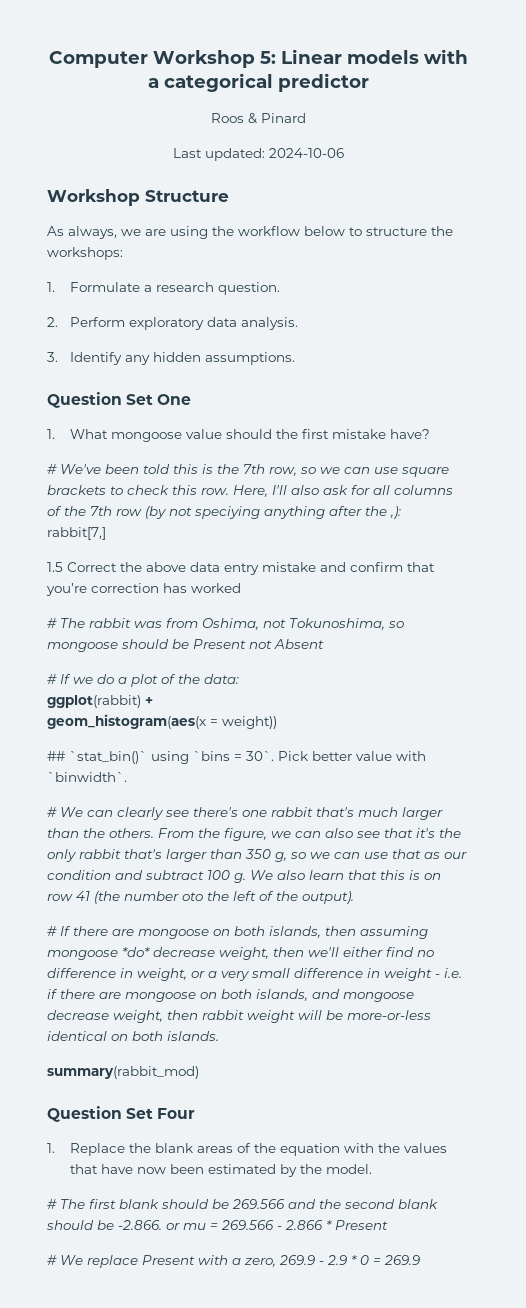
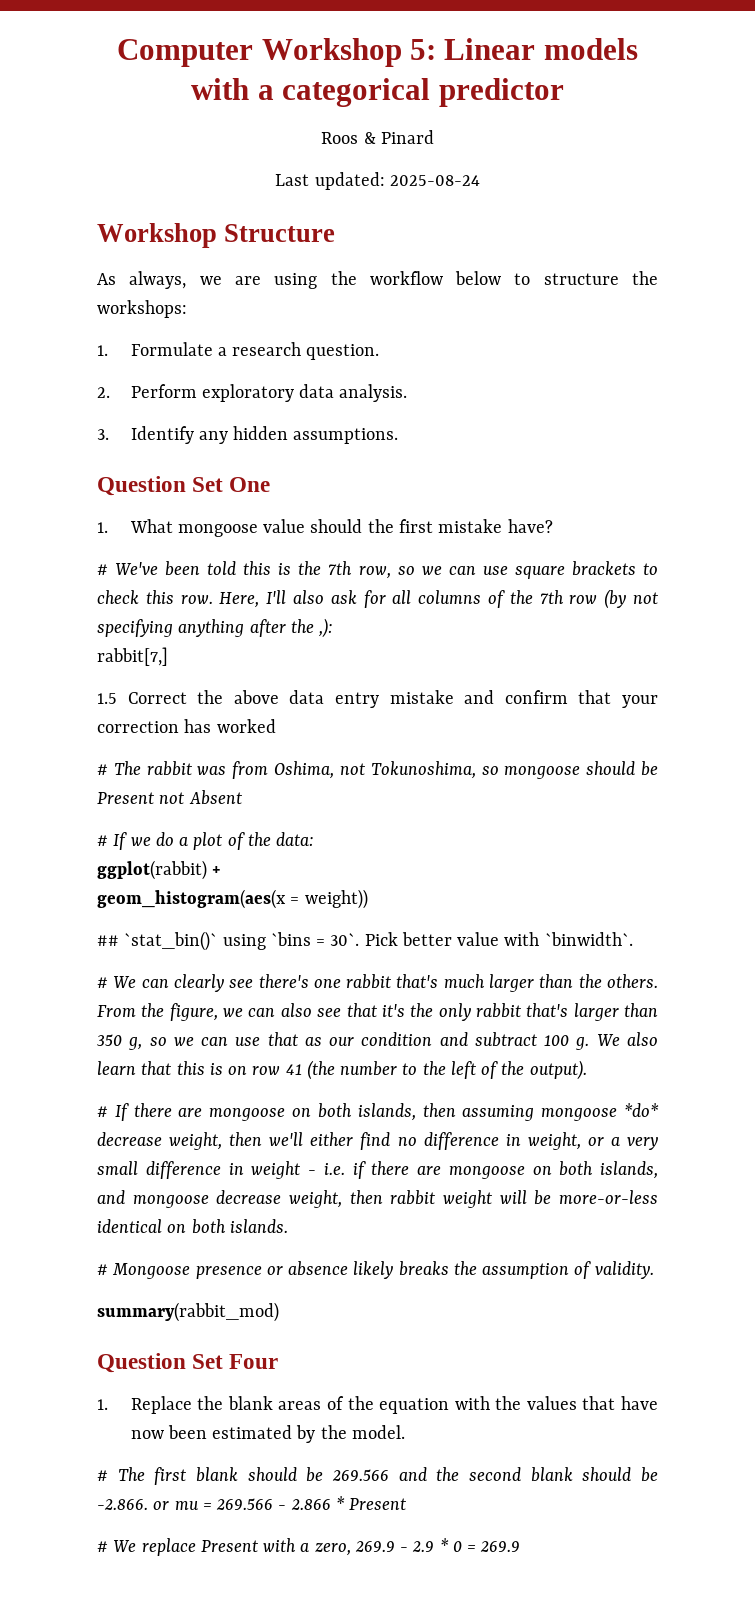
[268,148,344,158] 2024-10-06 -> [389,175,480,186] 2025-08-24
[194,506,260,519] speciying -> [97,619,173,637] specifying
[46,583,87,596] you’re -> [622,695,659,708] your
[182,892,203,901] oto -> [402,1063,418,1075] to
(219, 1036) none -> [97,1261,654,1279] // # Mongoose presence or absence likely breaks the assumption of validity.

